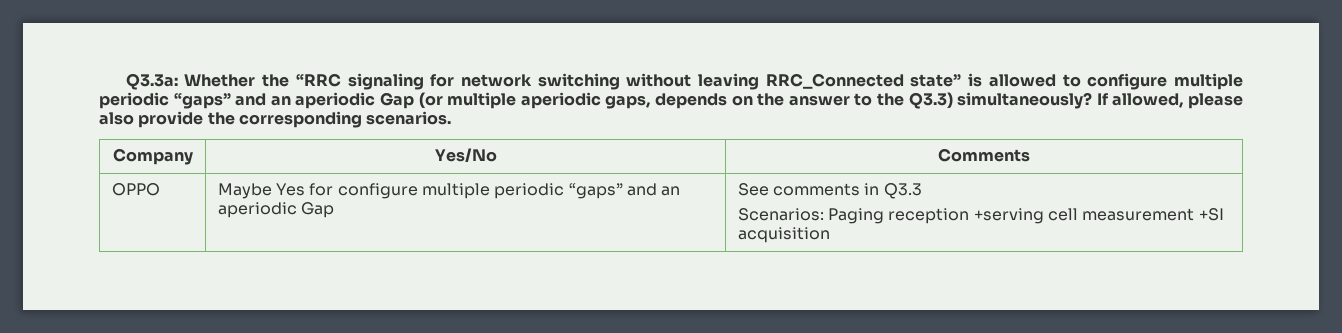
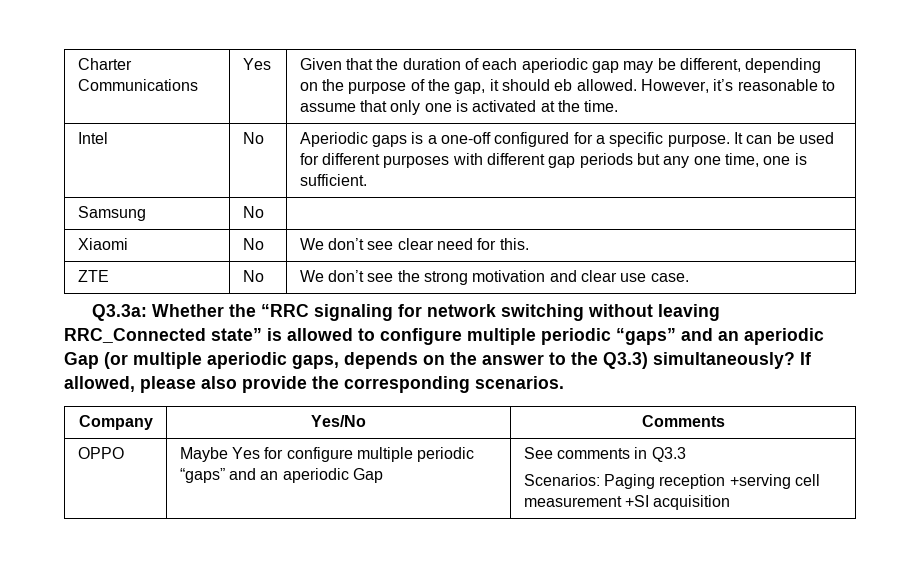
(125, 81) none -> [77,58,132,70] [77,79,198,91] [242,58,271,70] [299,58,822,73] [299,79,835,94] [299,100,619,115] [77,132,108,144] [242,132,264,144] [299,132,834,147] [299,153,807,168] [299,174,367,186] [77,206,146,221] [242,206,264,218] [77,238,128,250] [242,238,264,250] [299,238,529,250] [77,270,109,282] [242,270,264,282] [299,270,689,285] Charter Communications | Yes | Given that the duration of each aperiodic gap may be different, depending on the purpose of the gap, it should eb allowed. However, it’s reasonable to assume that only one is activated at the time. // Intel | No | Aperiodic gaps is a one-off configured for a specific purpose. It can be used for different purposes with different gap periods but any one time, one is sufficient. // Samsung | No | // Xiaomi | No | We don’t see clear need for this. // ZTE | No | We don’t see the strong motivation and clear use case. //

